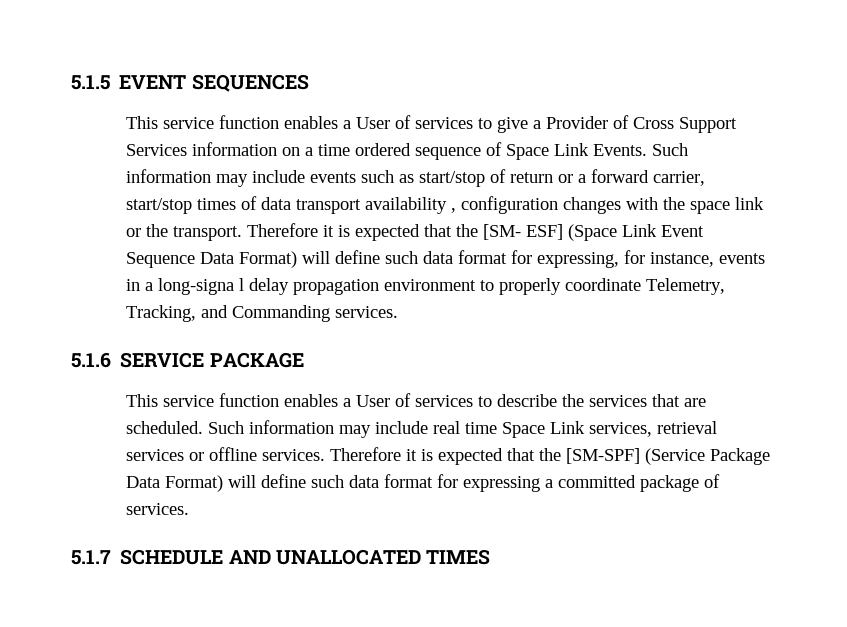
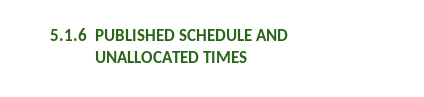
[71,74,309,92] [126,115,738,133] [126,142,689,160] [126,169,706,187] [126,196,765,214] [126,223,705,241] [126,250,766,268] [126,278,726,295] [126,305,399,322] [71,352,304,368] [126,393,707,407] [126,420,718,438] [126,447,771,465] [126,474,721,492] [126,503,190,515] [71,550,111,565] 5.1.5 EVENT SEQUENCES // This service function enables a User of services to give a Provider of Cross Support Services information on a time ordered sequence of Space Link Events. Such information may include events such as start/stop of return or a forward carrier, start/stop times of data transport availability , configuration changes with the space link or the transport. Therefore it is expected that the [SM- ESF] (Space Link Event Sequence Data Format) will define such data format for expressing, for instance, events in a long-signa l delay propagation environment to properly coordinate Telemetry, Tracking, and Commanding services. // 5.1.6 SERVICE PACKAGE // This service function enables a User of services to describe the services that are scheduled. Such information may include real time Space Link services, retrieval services or offline services. Therefore it is expected that the [SM-SPF] (Service Package Data Format) will define such data format for expressing a committed package of services. // 5.1.7 -> [50,28,175,41] 5.1.6 PUBLISHED

